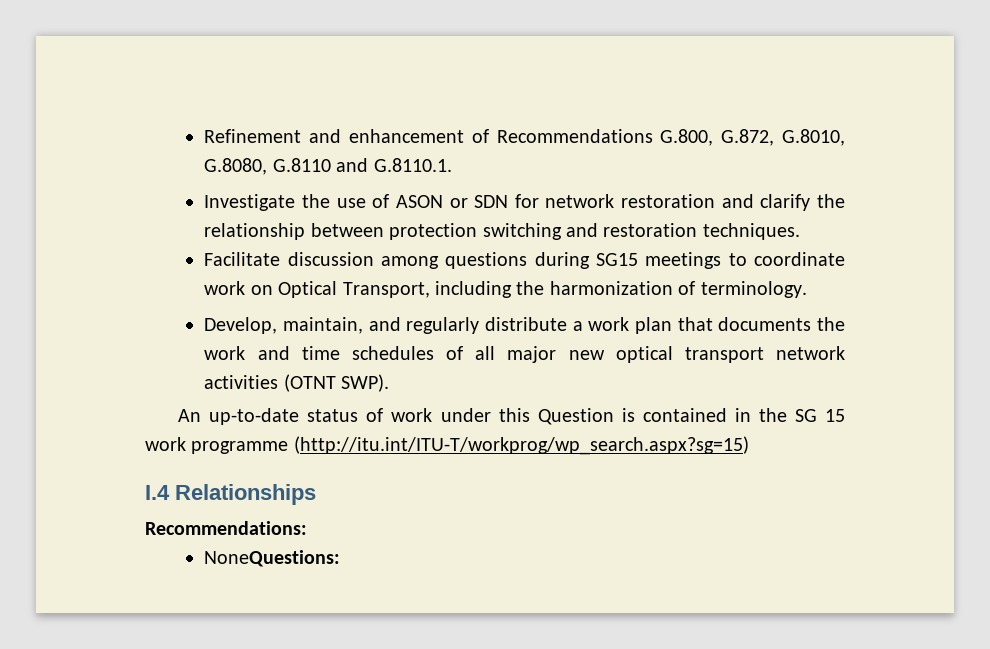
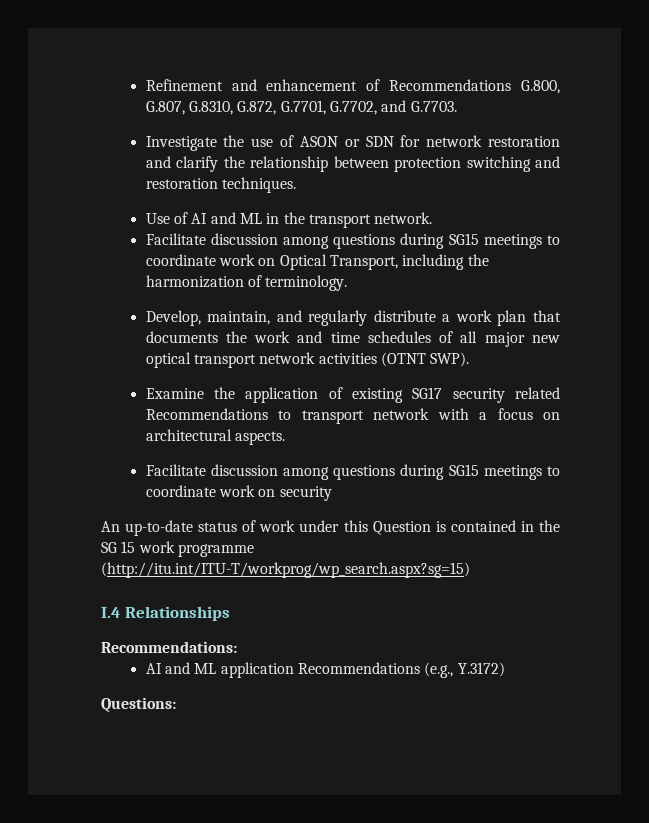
[721,129,846,146] [204,158,452,175] G.872, G.8010, G.8080, G.8110 and G.8110.1. -> [145,100,457,115] G.807, G.8310, G.872, G.7701, G.7702, and G.7703.
(800, 231) none -> [145,212,433,228] // Use of AI and ML in the transport network.
(390, 383) none -> [145,387,560,403] [145,408,560,424] [145,429,285,445] [145,464,560,480] [145,485,332,501] // Examine the application of existing SG17 security related Recommendations to transport network with a focus on architectural aspects. // Facilitate discussion among questions during SG15 meetings to coordinate work on security
[204,550,341,567] NoneQuestions: -> [145,662,505,678] [101,697,176,712] AI and ML application Recommendations (e.g., Y.3172) // Questions:

